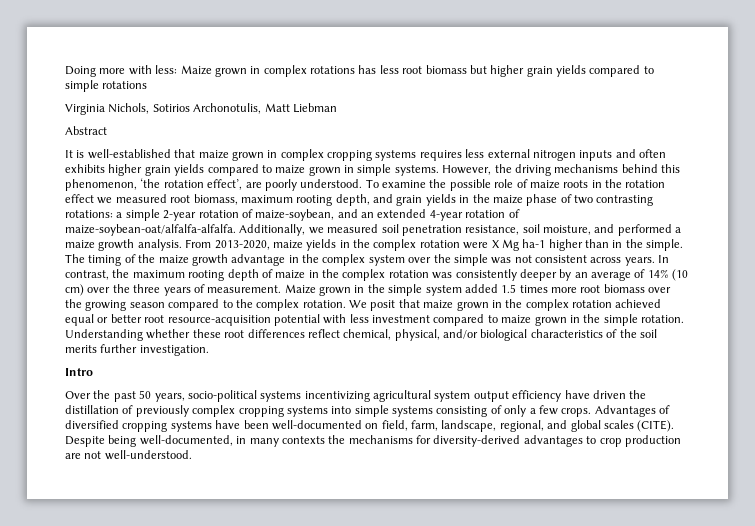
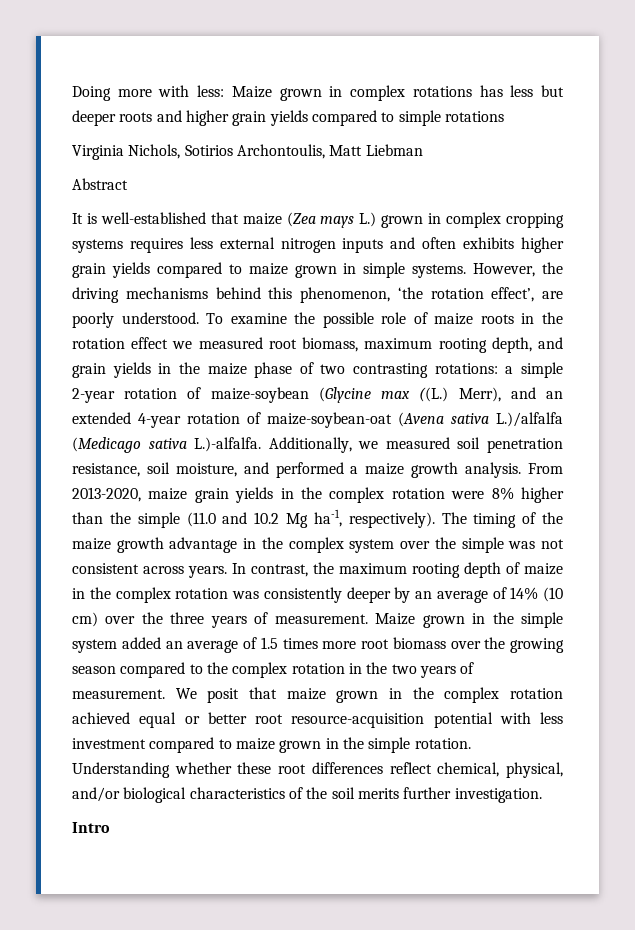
[402,65,487,74] root biomass but -> [541,85,565,97] [72,110,182,126] but deeper roots and
[193,103,262,114] Archonotulis, -> [236,144,325,159] Archontoulis,
(229, 154) none -> [286,212,377,228] (Zea mays L.)
[255,209,335,221] maize-soybean, -> [210,387,501,403] maize-soybean (Glycine max ((L.) Merr),
[65,224,236,236] maize-soybean-oat/alfalfa-alfalfa. -> [267,412,563,428] [72,437,262,453] maize-soybean-oat (Avena sativa L.)/alfalfa (Medicago sativa L.)-alfalfa.
(303, 244) none -> [194,488,229,503] grain
[491,239,684,251] X Mg ha-1 higher than in the simple. -> [491,487,564,503] [72,509,435,528] 8% higher than the simple (11.0 and 10.2 Mg ha-1, respectively).
(498, 288) none -> [165,637,257,653] an average of
[302,300,346,308] rotation. -> [291,662,475,678] [72,689,165,699] rotation in the two years of measurement.
[65,390,647,402] [65,405,670,417] [65,420,675,432] [65,435,681,447] [65,450,192,460] // Over the past 50 years, socio-political systems incentivizing agricultural system output efficiency have driven the distillation of previously complex cropping systems into simple systems consisting of only a few crops. Advantages of diversified cropping systems have been well-documented on field, farm, landscape, regional, and global scales (CITE). Despite being well-documented, in many contexts the mechanisms for diversity-derived advantages to crop production are not well-understood. -> (110, 827) none

